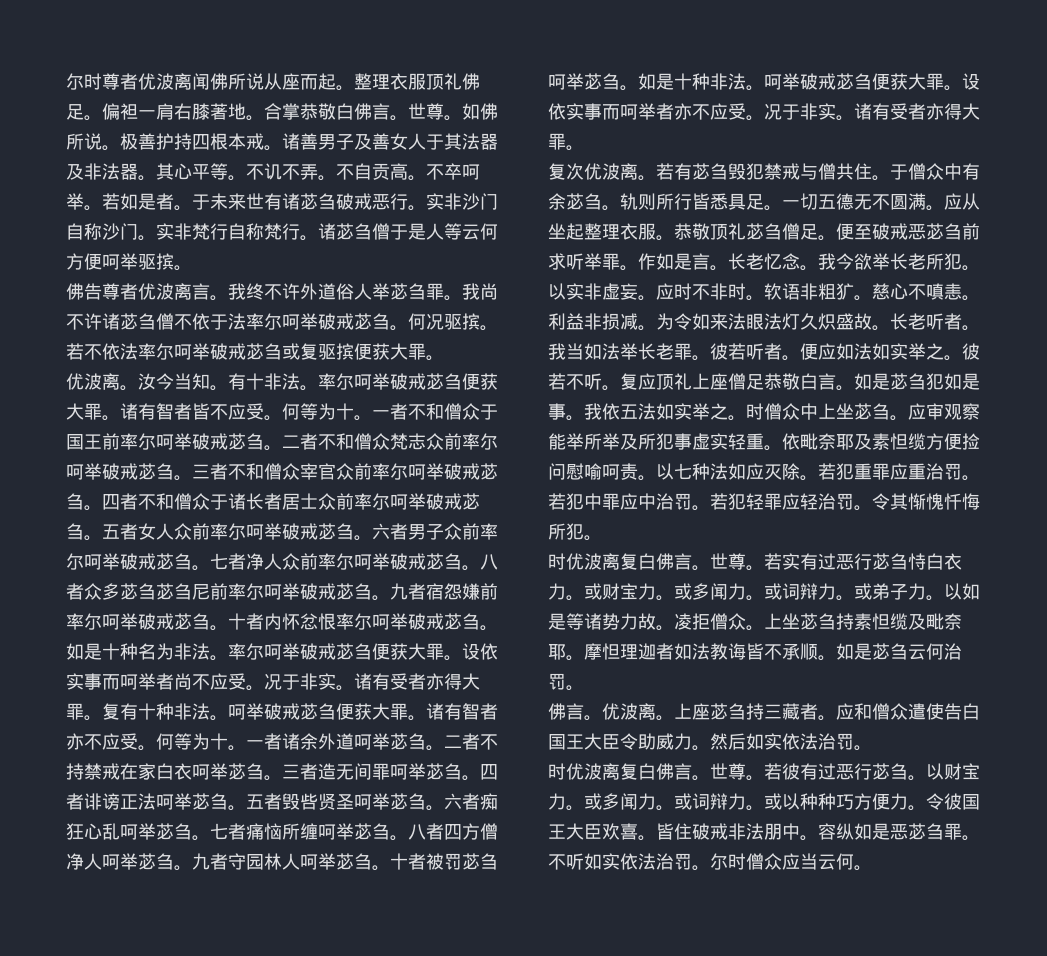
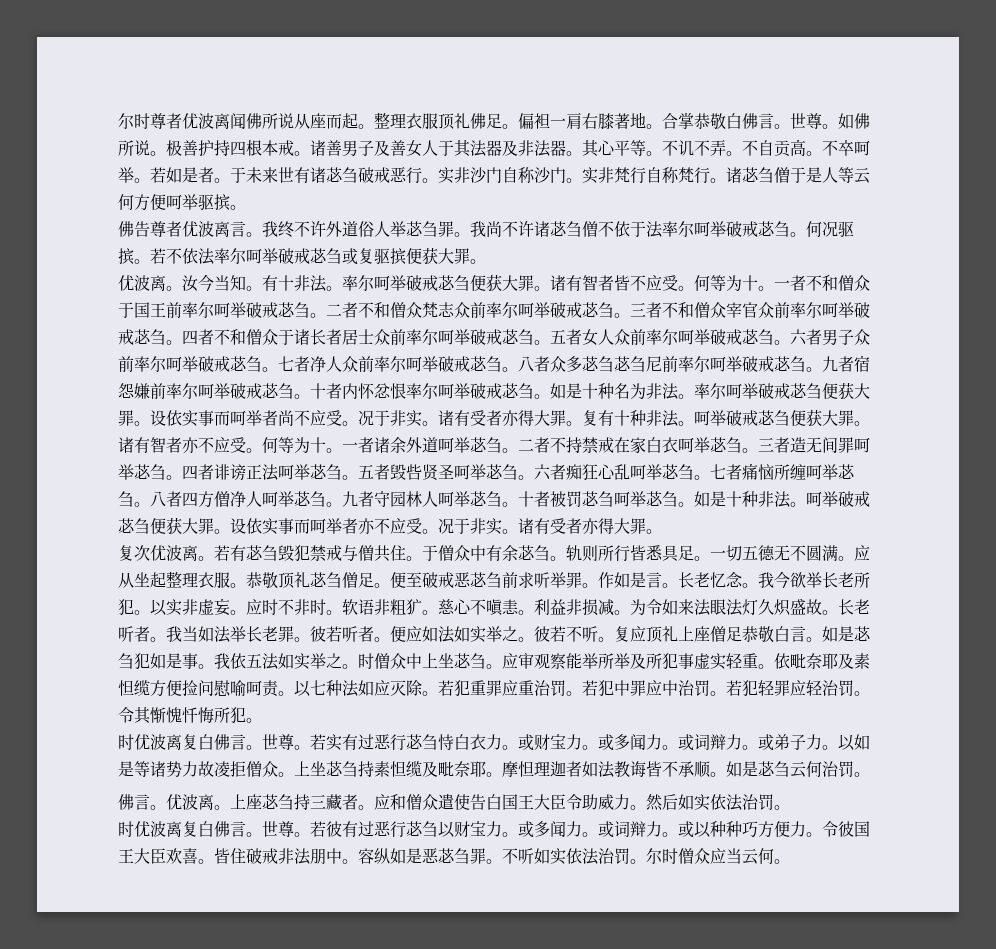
[656,625,674,631] 。 -> (214, 769) none
[908,775,926,781] 。 -> (438, 829) none

